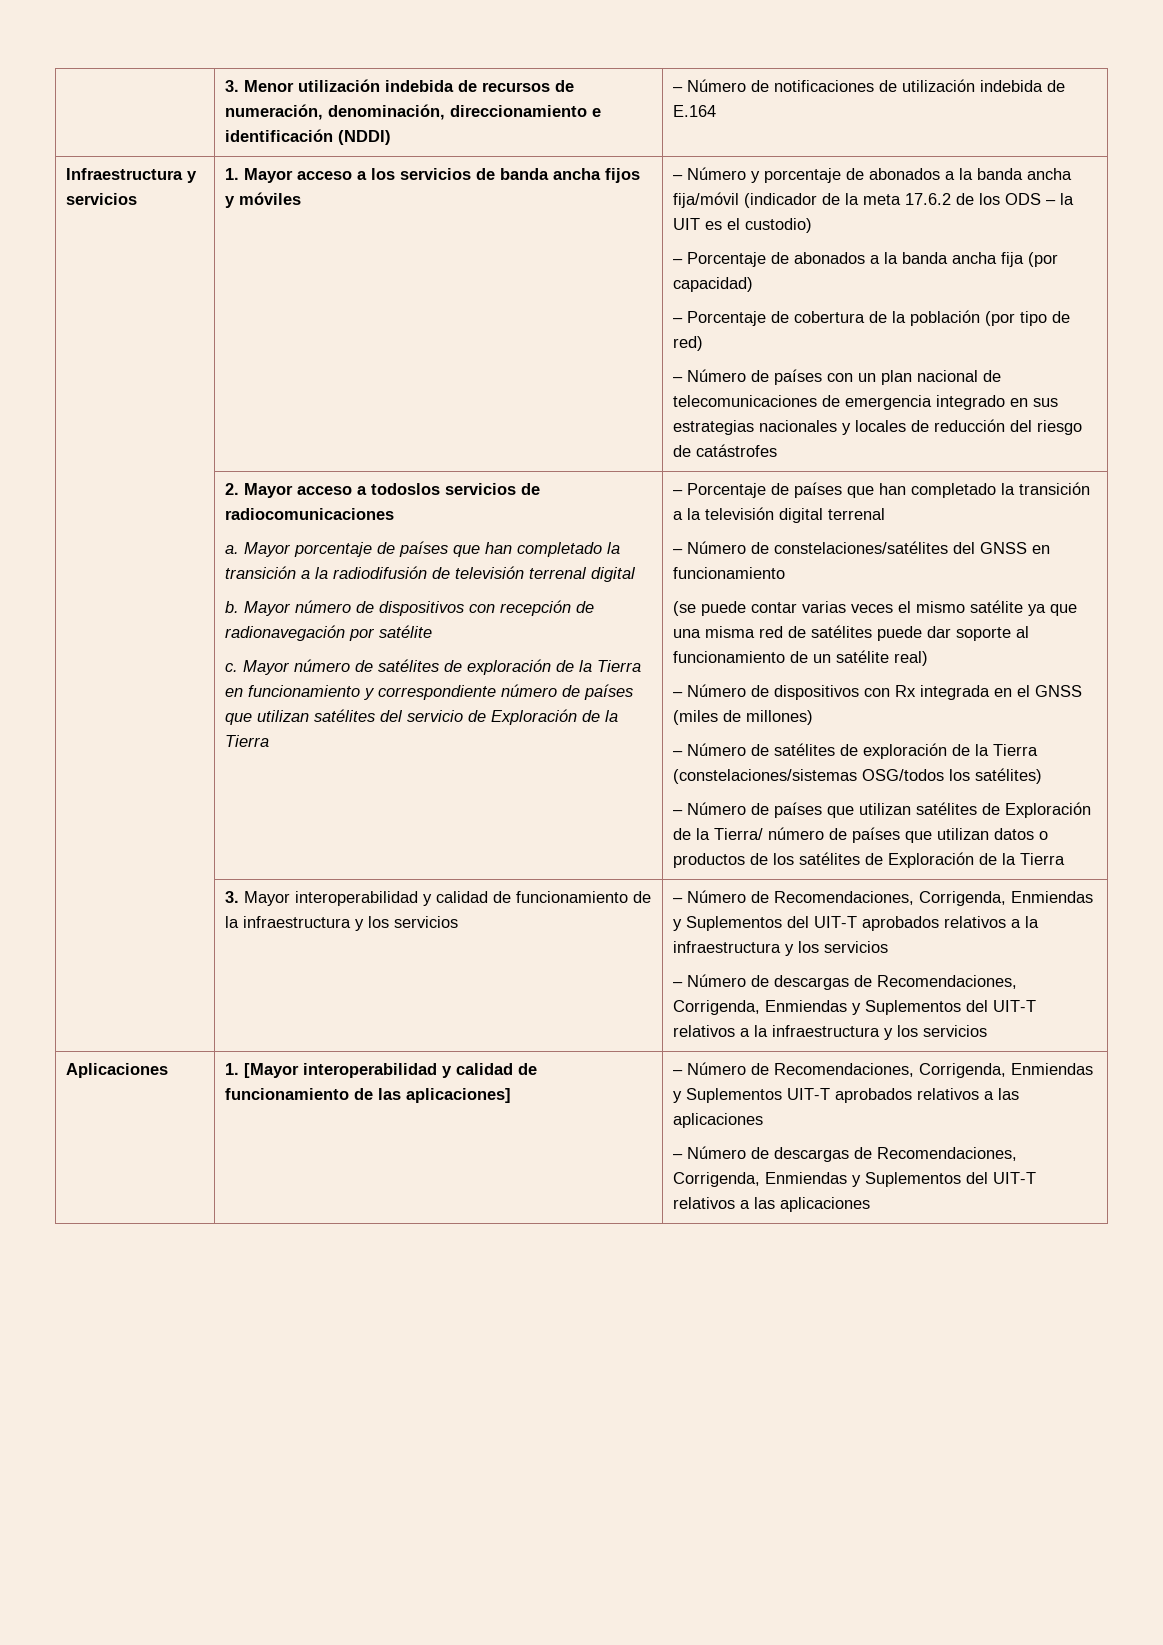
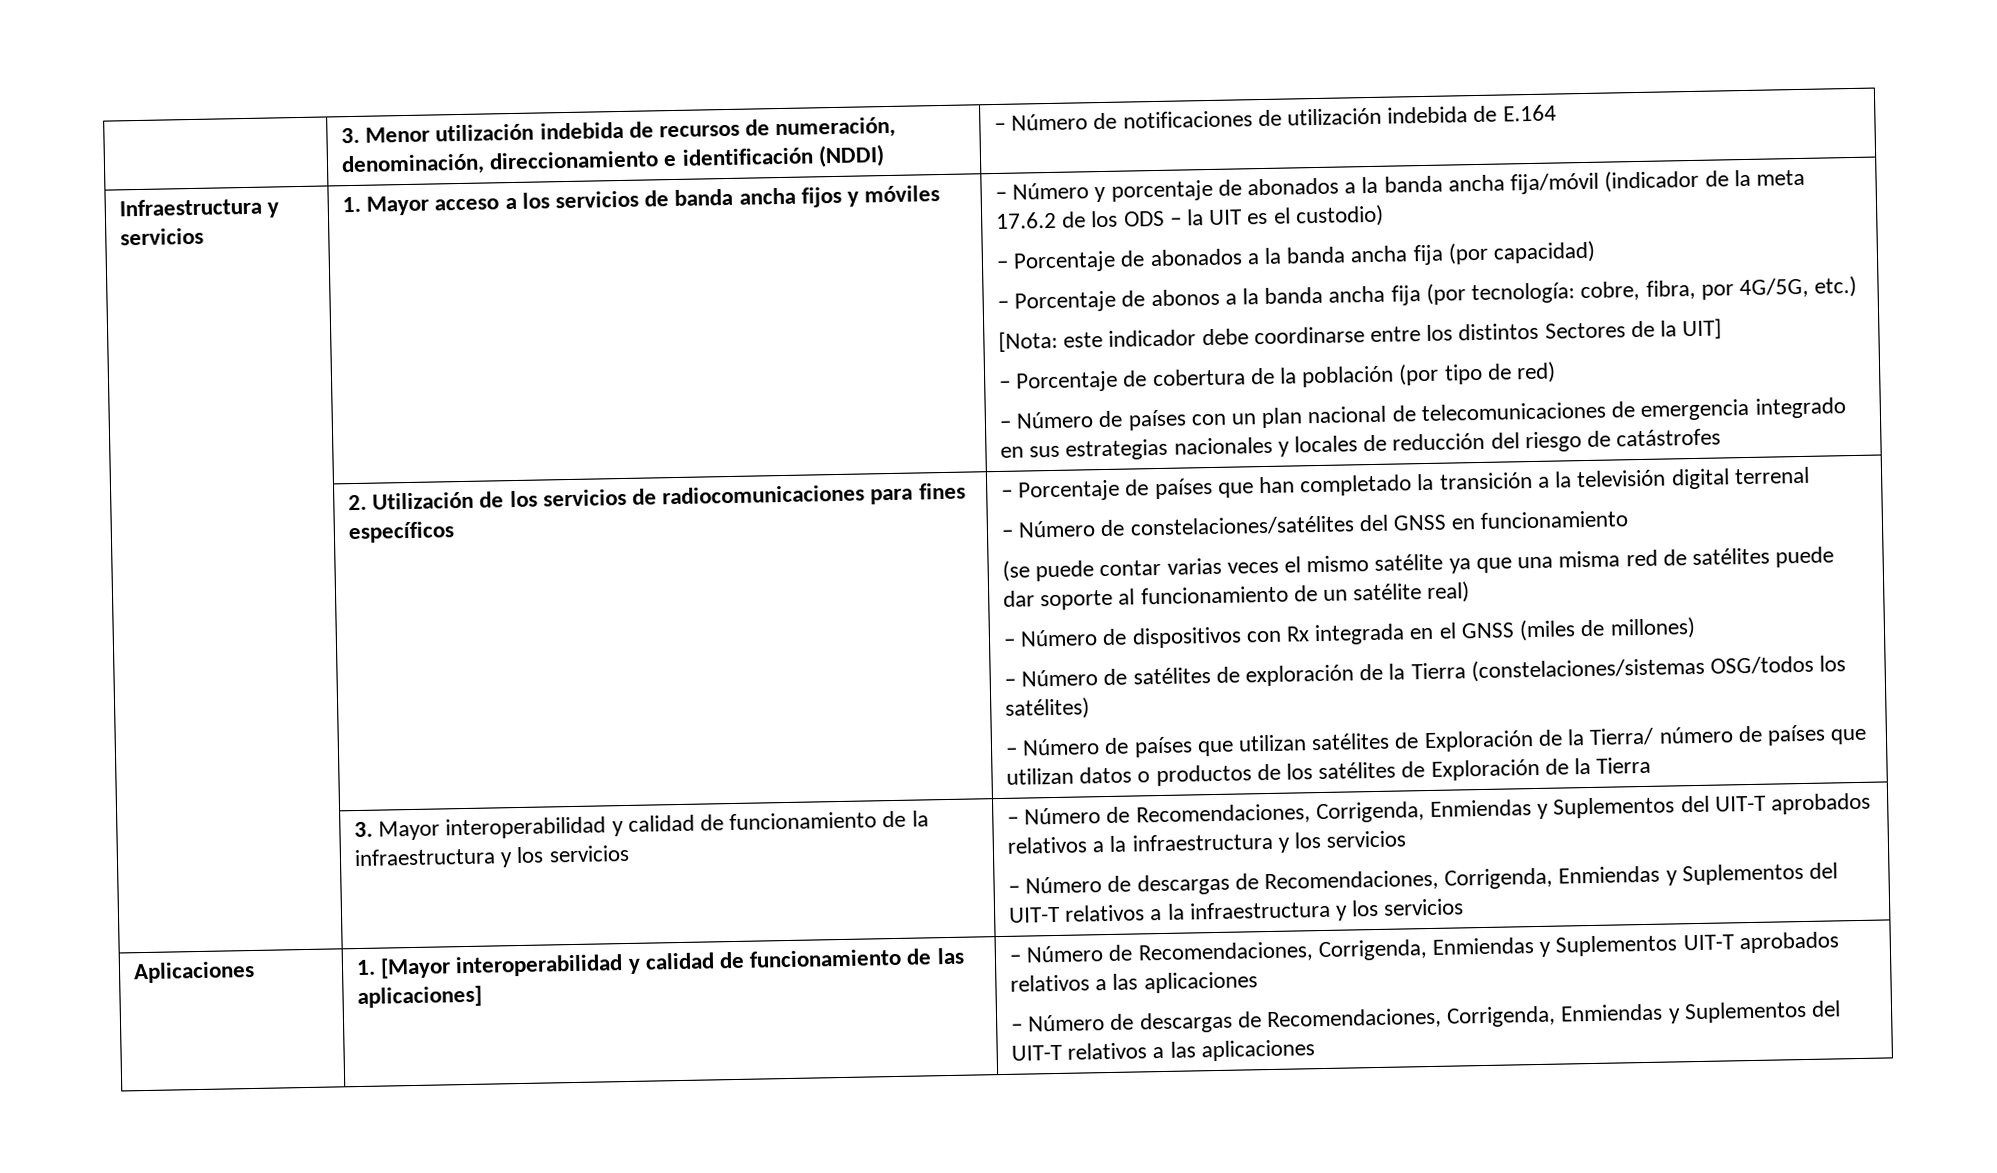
(753, 284) none -> [996,275,1858,313] [997,318,1723,352] // – Porcentaje de abonos a la banda ancha fija (por tecnología: cobre, fibra, por 4G/5G, etc.) // [Nota: este indicador debe coordinarse entre los distintos Sectores de la UIT]
[243,483,440,498] Mayor acceso a todoslos -> [372,490,538,510] Utilización de los
[224,541,620,557] [224,566,636,582] [224,600,594,616] [224,625,432,641] [224,659,641,675] [224,684,633,700] [224,709,618,725] [224,735,269,747] // a. Mayor porcentaje de países que han completado la transición a la radiodifusión de televisión terrenal digital // b. Mayor número de dispositivos con recepción de radionavegación por satélite // c. Mayor número de satélites de exploración de la Tierra en funcionamiento y correspondiente número de países que utilizan satélites del servicio de Exploración de la Tierra -> [870,482,966,505] [347,521,455,544] para fines específicos

